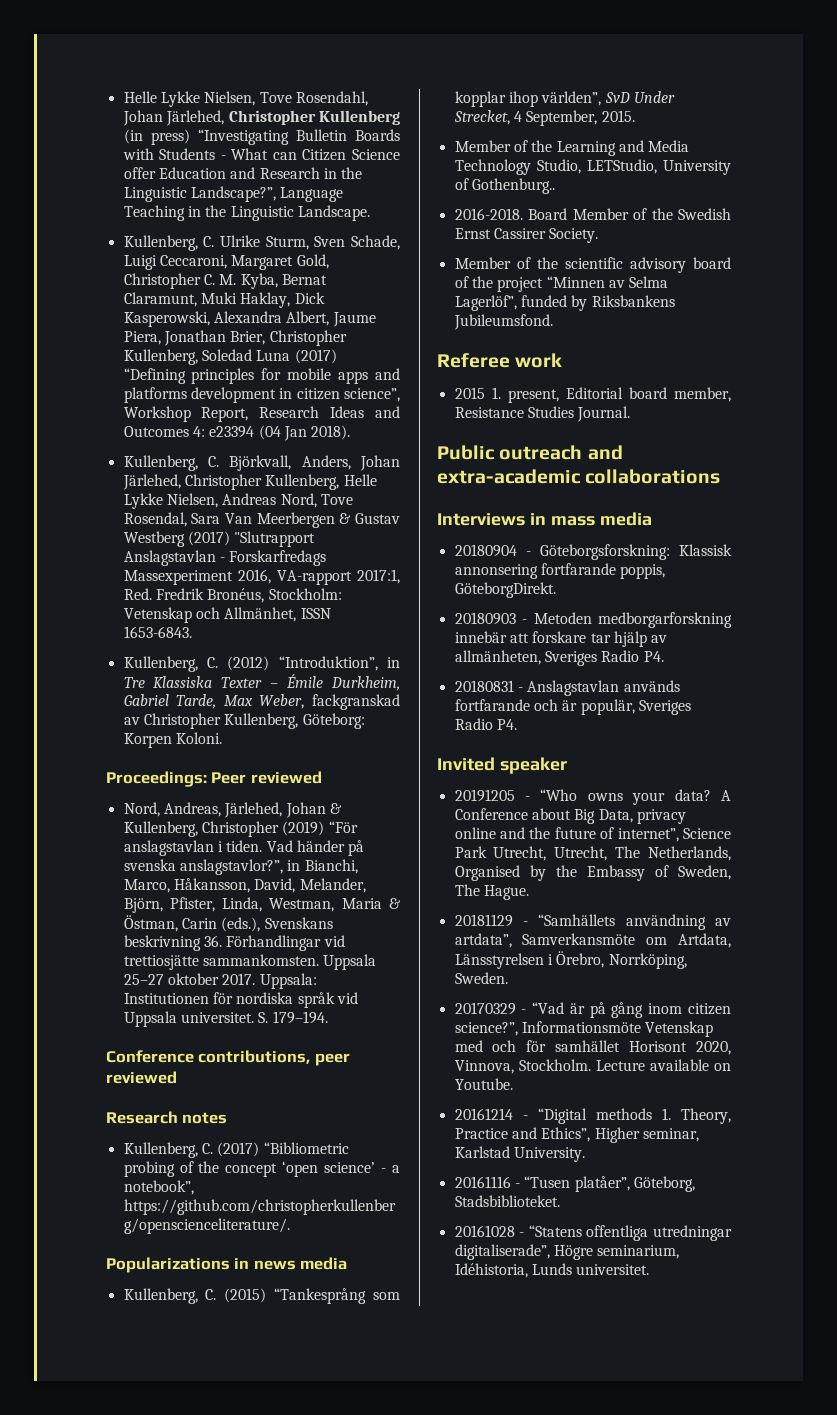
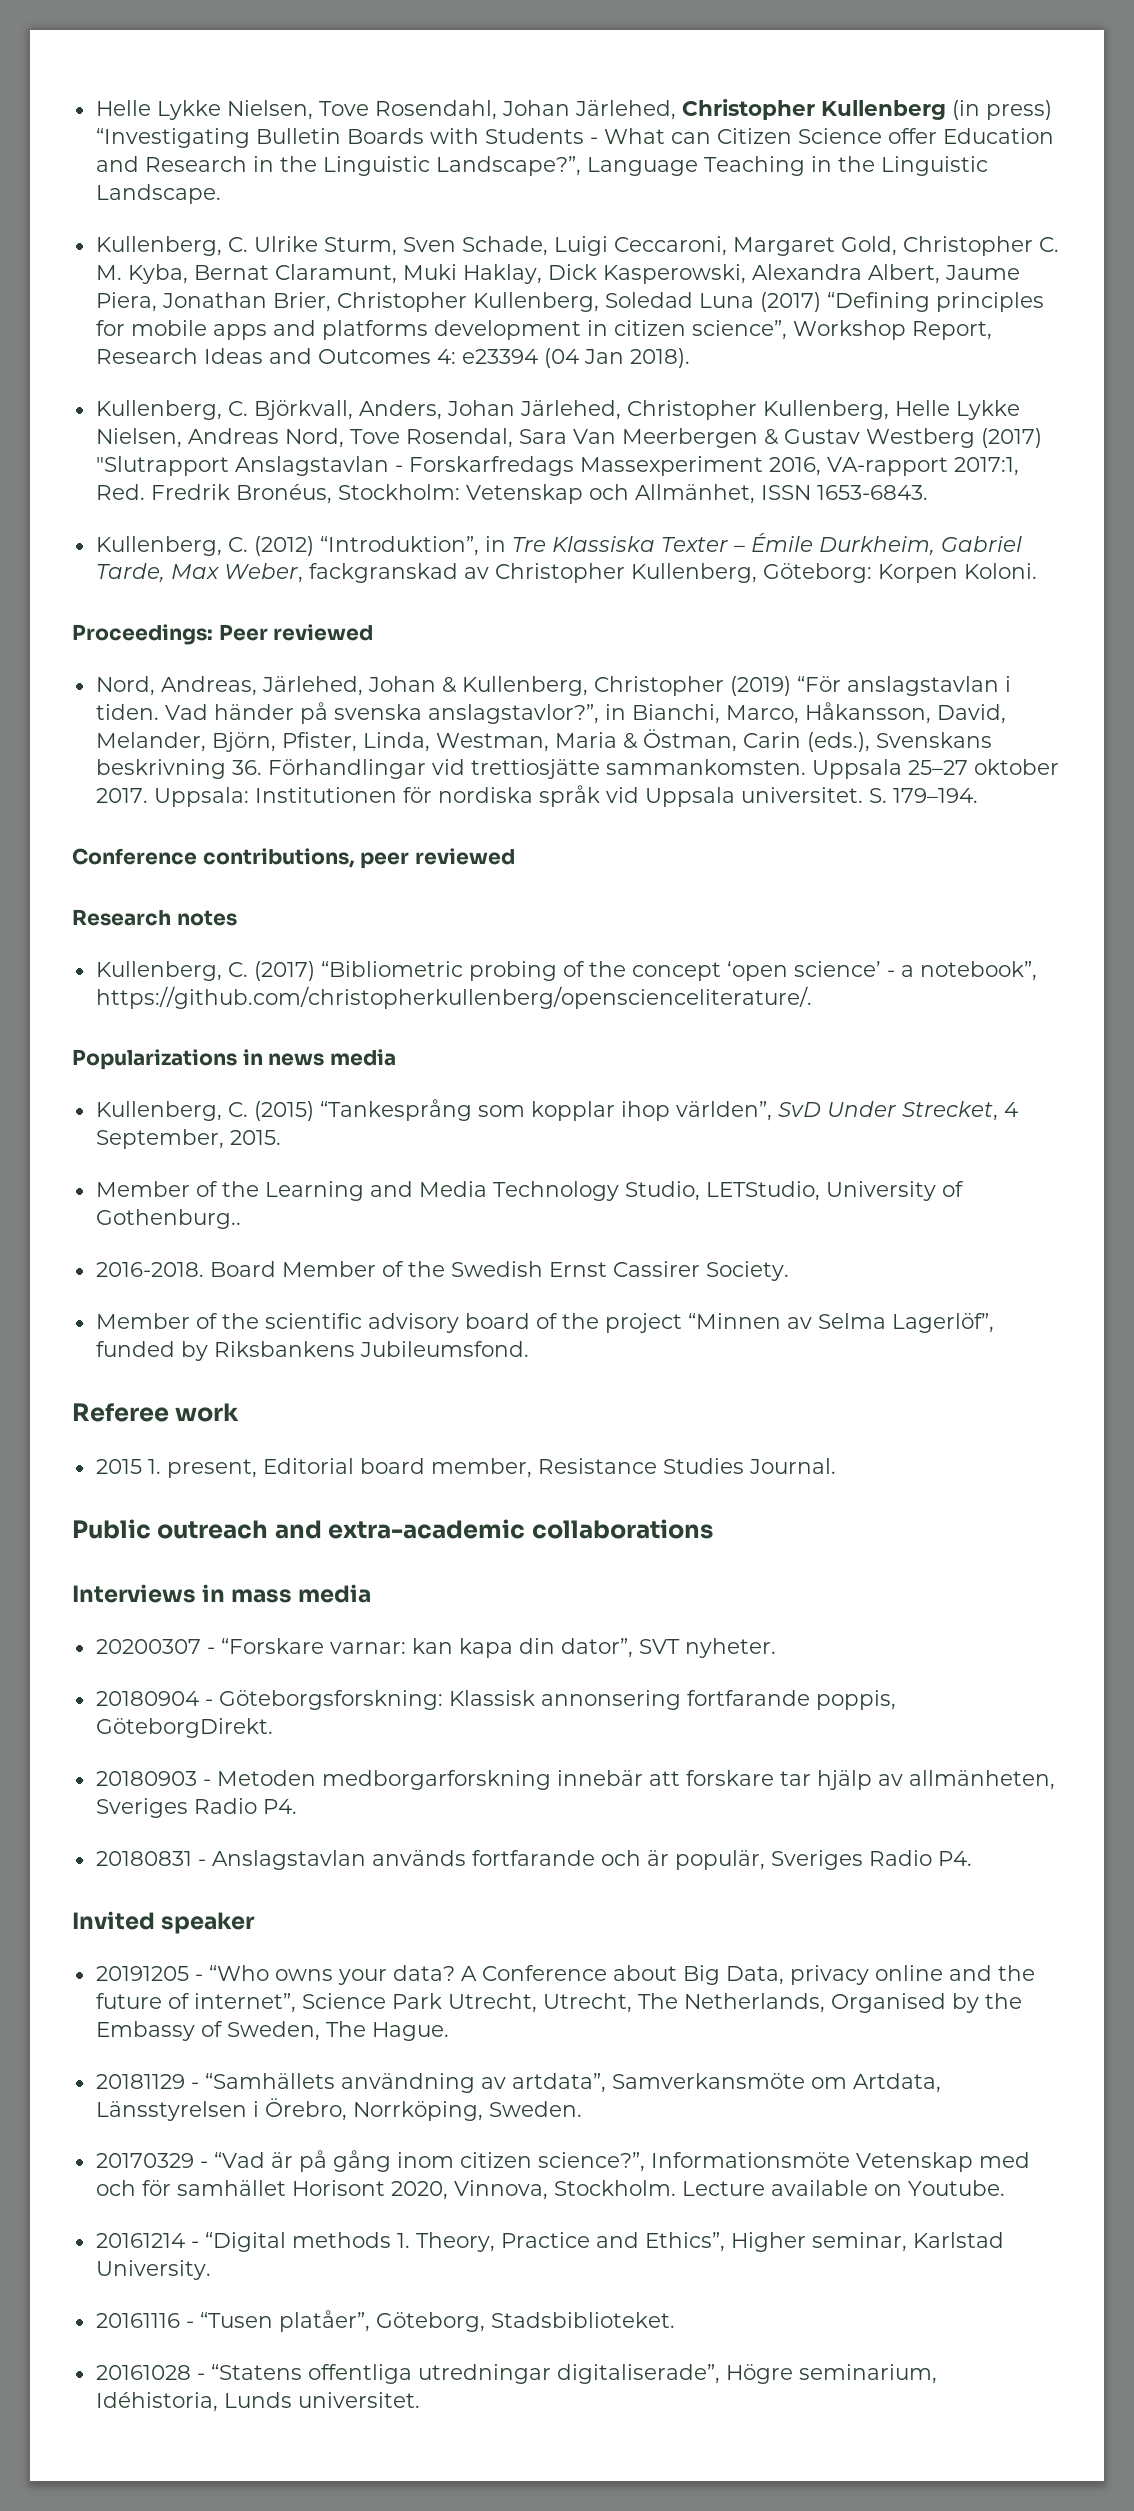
(652, 519) none -> [95,1638,776,1658] // 20200307 - “Forskare varnar: kan kapa din dator”, SVT nyheter.

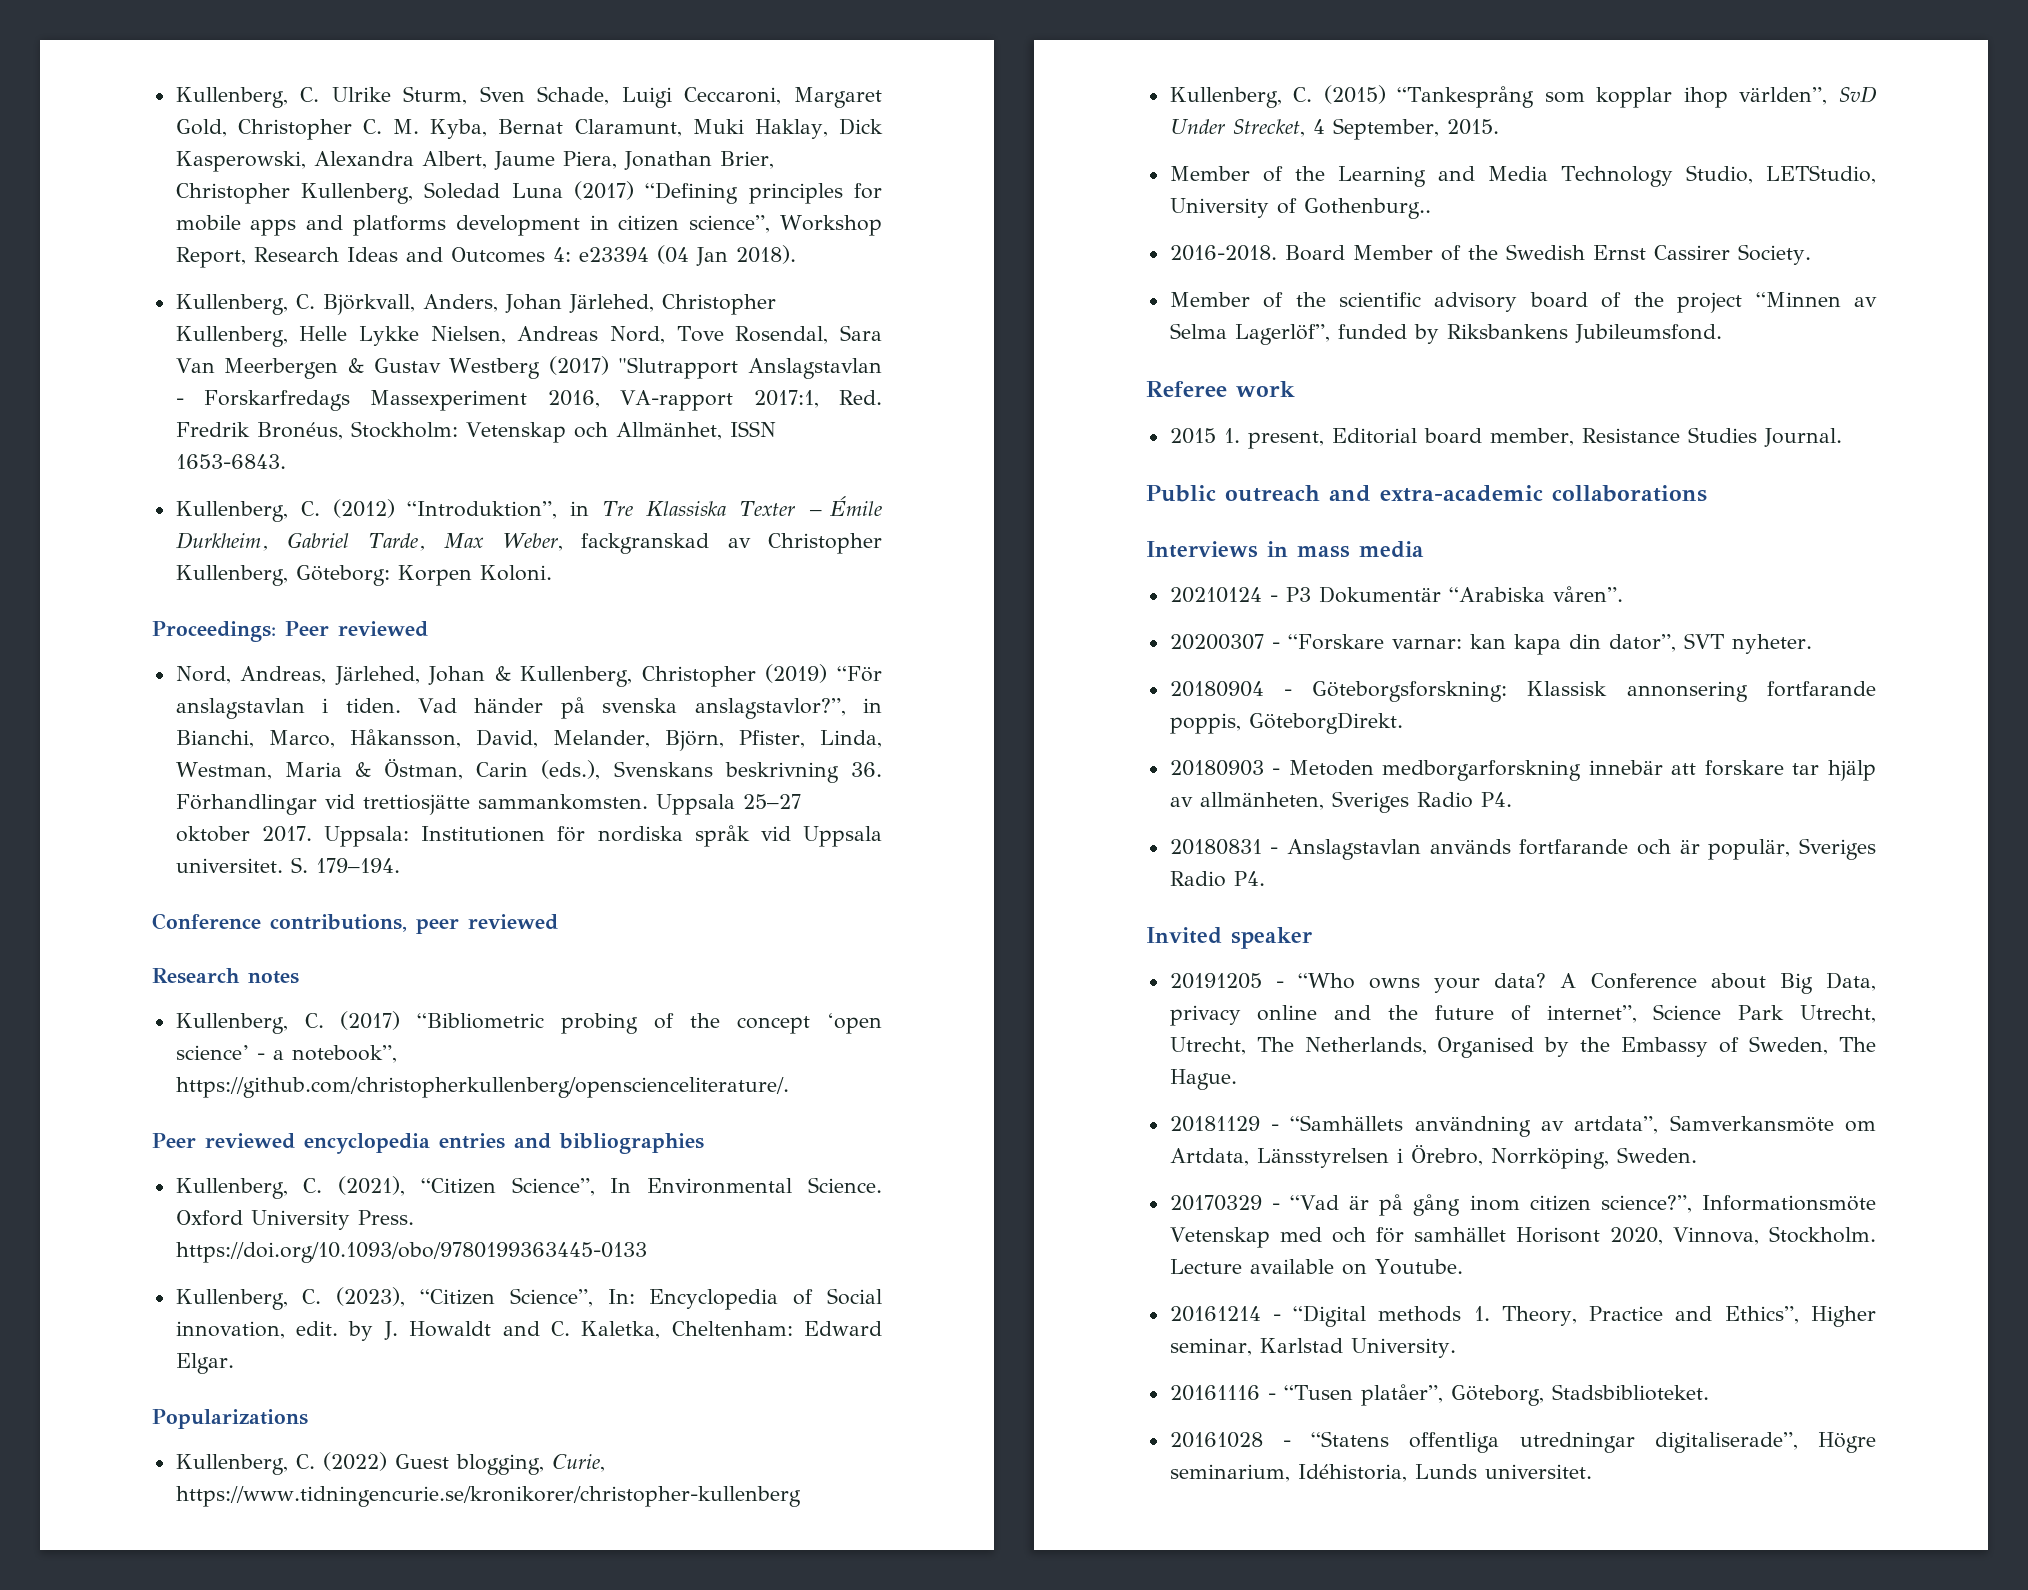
[95,99,1052,120] [95,128,1054,148] [95,156,988,176] [95,184,221,204] Helle Lykke Nielsen, Tove Rosendahl, Johan Järlehed, Christopher Kullenberg (in press) “Investigating Bulletin Boards with Students - What can Citizen Science offer Education and Research in the Linguistic Landscape?”, Language Teaching in the Linguistic Landscape. // -> (175, 97) none
[72,1049,396,1070] Popularizations in news media -> [152,1133,704,1154] [175,1176,882,1199] [175,1210,414,1230] [175,1242,647,1263] [175,1287,882,1310] [175,1321,882,1341] [175,1353,234,1374] [152,1409,308,1429] [175,1452,605,1475] [175,1486,801,1507] Peer reviewed encyclopedia entries and bibliographies // Kullenberg, C. (2021), “Citizen Science”, In Environmental Science. Oxford University Press. https://doi.org/10.1093/obo/9780199363445-0133 // Kullenberg, C. (2023), “Citizen Science”, In: Encyclopedia of Social innovation, edit. by J. Howaldt and C. Kaletka, Cheltenham: Edward Elgar. // Popularizations // Kullenberg, C. (2022) Guest blogging, Curie, https://www.tidningencurie.se/kronikorer/christopher-kullenberg
(372, 1593) none -> [1169,586,1623,603] // 20210124 - P3 Dokumentär “Arabiska våren”.

